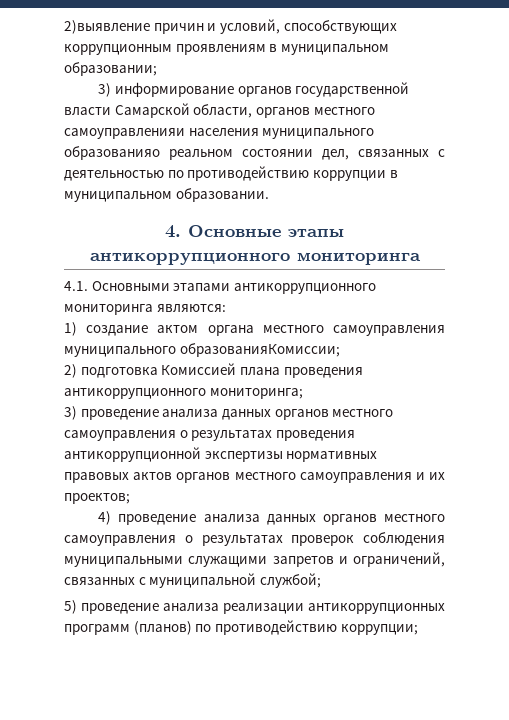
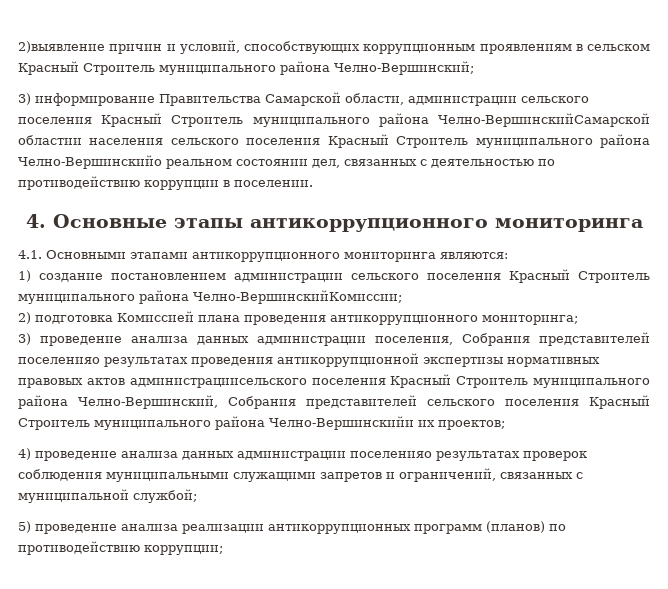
[280,44,389,55] [64,62,157,76] [98,82,410,97] [64,103,375,118] [64,128,375,139] [64,146,160,160] муниципальном образовании; // 3) информирование органов государственной власти Самарской области, органов местного самоуправленияи населения муниципального образованияо -> [587,44,650,51] [18,61,474,75] [18,92,589,106] [18,113,650,127] [18,134,651,148] [18,155,162,169] сельском Красный Строитель муниципального района Челно-Вершинский; // 3) информирование Правительства Самарской области, администрации сельского поселения Красный Строитель муниципального района Челно-ВершинскийСамарской областии населения сельского поселения Красный Строитель муниципального района Челно-Вершинскийо
[64,188,269,202] муниципальном образовании. -> [234,180,313,187] поселении.
[157,325,445,336] [64,343,340,357] актом органа местного самоуправления муниципального образованияКомиссии; -> [111,269,650,283] [18,290,402,304] постановлением администрации сельского поселения Красный Строитель муниципального района Челно-ВершинскийКомиссии;
[274,409,394,420] [64,430,188,441] органов местного самоуправления о -> [257,332,650,346] [18,357,100,364] администрации поселения, Собрания представителей поселенияо
[176,472,425,483] органов местного самоуправления и -> [129,374,650,388] [18,395,650,409] [18,416,414,430] администрациисельского поселения Красный Строитель муниципального района Челно-Вершинский, Собрания представителей сельского поселения Красный Строитель муниципального района Челно-Вершинскийи
[322,514,446,525] [64,535,193,546] органов местного самоуправления о -> [237,451,432,461] администрации поселенияо

